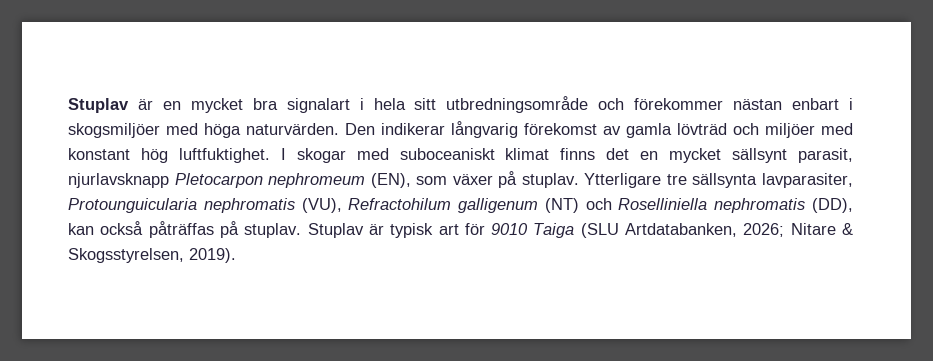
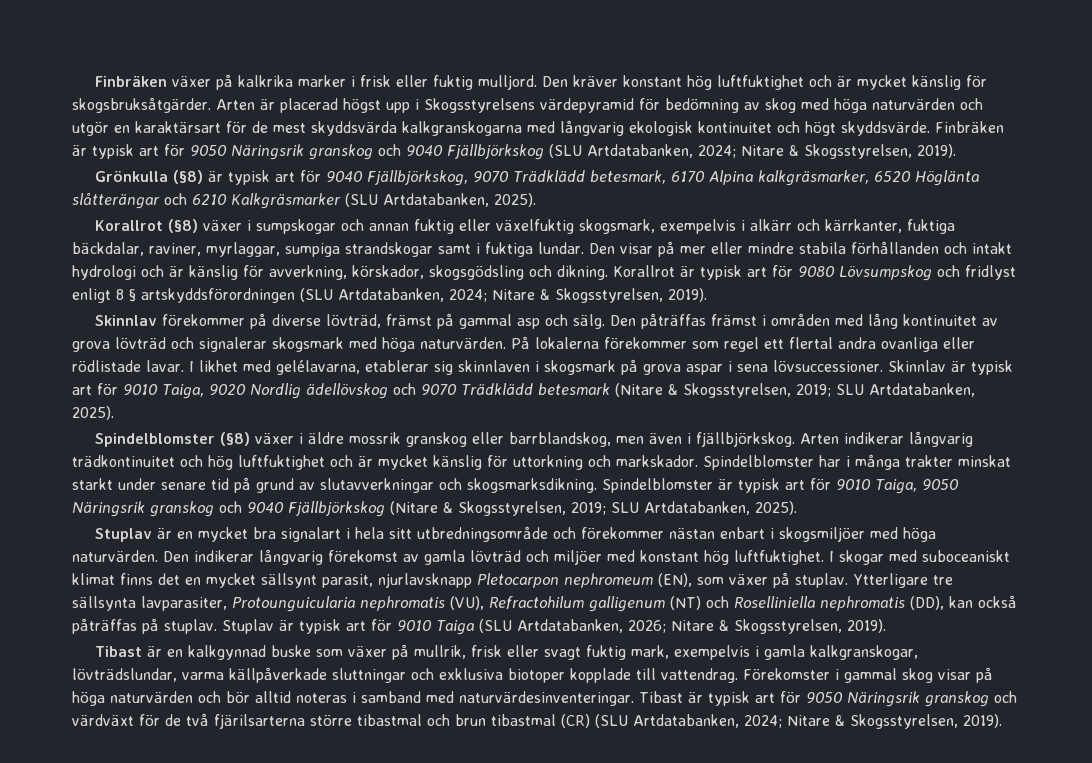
(68, 105) none -> [94,74,987,90] [72,97,983,113] [72,120,1004,136] [72,144,956,160] [94,170,979,186] [72,193,536,209] [94,219,955,234] [72,241,1012,257] [72,265,1016,281] [72,288,707,303] [94,313,998,329] [72,336,975,352] [72,359,1013,375] [72,383,975,399] [72,406,114,420] [94,431,973,447] [72,454,1011,470] [72,477,959,494] [72,501,797,517] Finbräken växer på kalkrika marker i frisk eller fuktig mulljord. Den kräver konstant hög luftfuktighet och är mycket känslig för skogsbruksåtgärder. Arten är placerad högst upp i Skogsstyrelsens värdepyramid för bedömning av skog med höga naturvärden och utgör en karaktärsart för de mest skyddsvärda kalkgranskogarna med långvarig ekologisk kontinuitet och högt skyddsvärde. Finbräken är typisk art för 9050 Näringsrik granskog och 9040 Fjällbjörkskog (SLU Artdatabanken, 2024; Nitare & Skogsstyrelsen, 2019). // Grönkulla (§8) är typisk art för 9040 Fjällbjörkskog, 9070 Trädklädd betesmark, 6170 Alpina kalkgräsmarker, 6520 Höglänta slåtterängar och 6210 Kalkgräsmarker (SLU Artdatabanken, 2025). // Korallrot (§8) växer i sumpskogar och annan fuktig eller växelfuktig skogsmark, exempelvis i alkärr och kärrkanter, fuktiga bäckdalar, raviner, myrlaggar, sumpiga strandskogar samt i fuktiga lundar. Den visar på mer eller mindre stabila förhållanden och intakt hydrologi och är känslig för avverkning, körskador, skogsgödsling och dikning. Korallrot är typisk art för 9080 Lövsumpskog och fridlyst enligt 8 § artskyddsförordningen (SLU Artdatabanken, 2024; Nitare & Skogsstyrelsen, 2019). // Skinnlav förekommer på diverse lövträd, främst på gammal asp och sälg. Den påträffas främst i områden med lång kontinuitet av grova lövträd och signalerar skogsmark med höga naturvärden. På lokalerna förekommer som regel ett flertal andra ovanliga eller rödlistade lavar. I likhet med gelélavarna, etablerar sig skinnlaven i skogsmark på grova aspar i sena lövsuccessioner. Skinnlav är typisk art för 9010 Taiga, 9020 Nordlig ädellövskog och 9070 Trädklädd betesmark (Nitare & Skogsstyrelsen, 2019; SLU Artdatabanken, 2025). // Spindelblomster (§8) växer i äldre mossrik granskog eller barrblandskog, men även i fjällbjörkskog. Arten indikerar långvarig trädkontinuitet och hög luftfuktighet och är mycket känslig för uttorkning och markskador. Spindelblomster har i många trakter minskat starkt under senare tid på grund av slutavverkningar och skogsmarksdikning. Spindelblomster är typisk art för 9010 Taiga, 9050 Näringsrik granskog och 9040 Fjällbjörkskog (Nitare & Skogsstyrelsen, 2019; SLU Artdatabanken, 2025). //
(236, 255) none -> [94,644,918,660] [72,667,993,683] [72,691,1017,707] [72,713,1002,729] // Tibast är en kalkgynnad buske som växer på mullrik, frisk eller svagt fuktig mark, exempelvis i gamla kalkgranskogar, lövträdslundar, varma källpåverkade sluttningar och exklusiva biotoper kopplade till vattendrag. Förekomster i gammal skog visar på höga naturvärden och bör alltid noteras i samband med naturvärdesinventeringar. Tibast är typisk art för 9050 Näringsrik granskog och värdväxt för de två fjärilsarterna större tibastmal och brun tibastmal (CR) (SLU Artdatabanken, 2024; Nitare & Skogsstyrelsen, 2019).

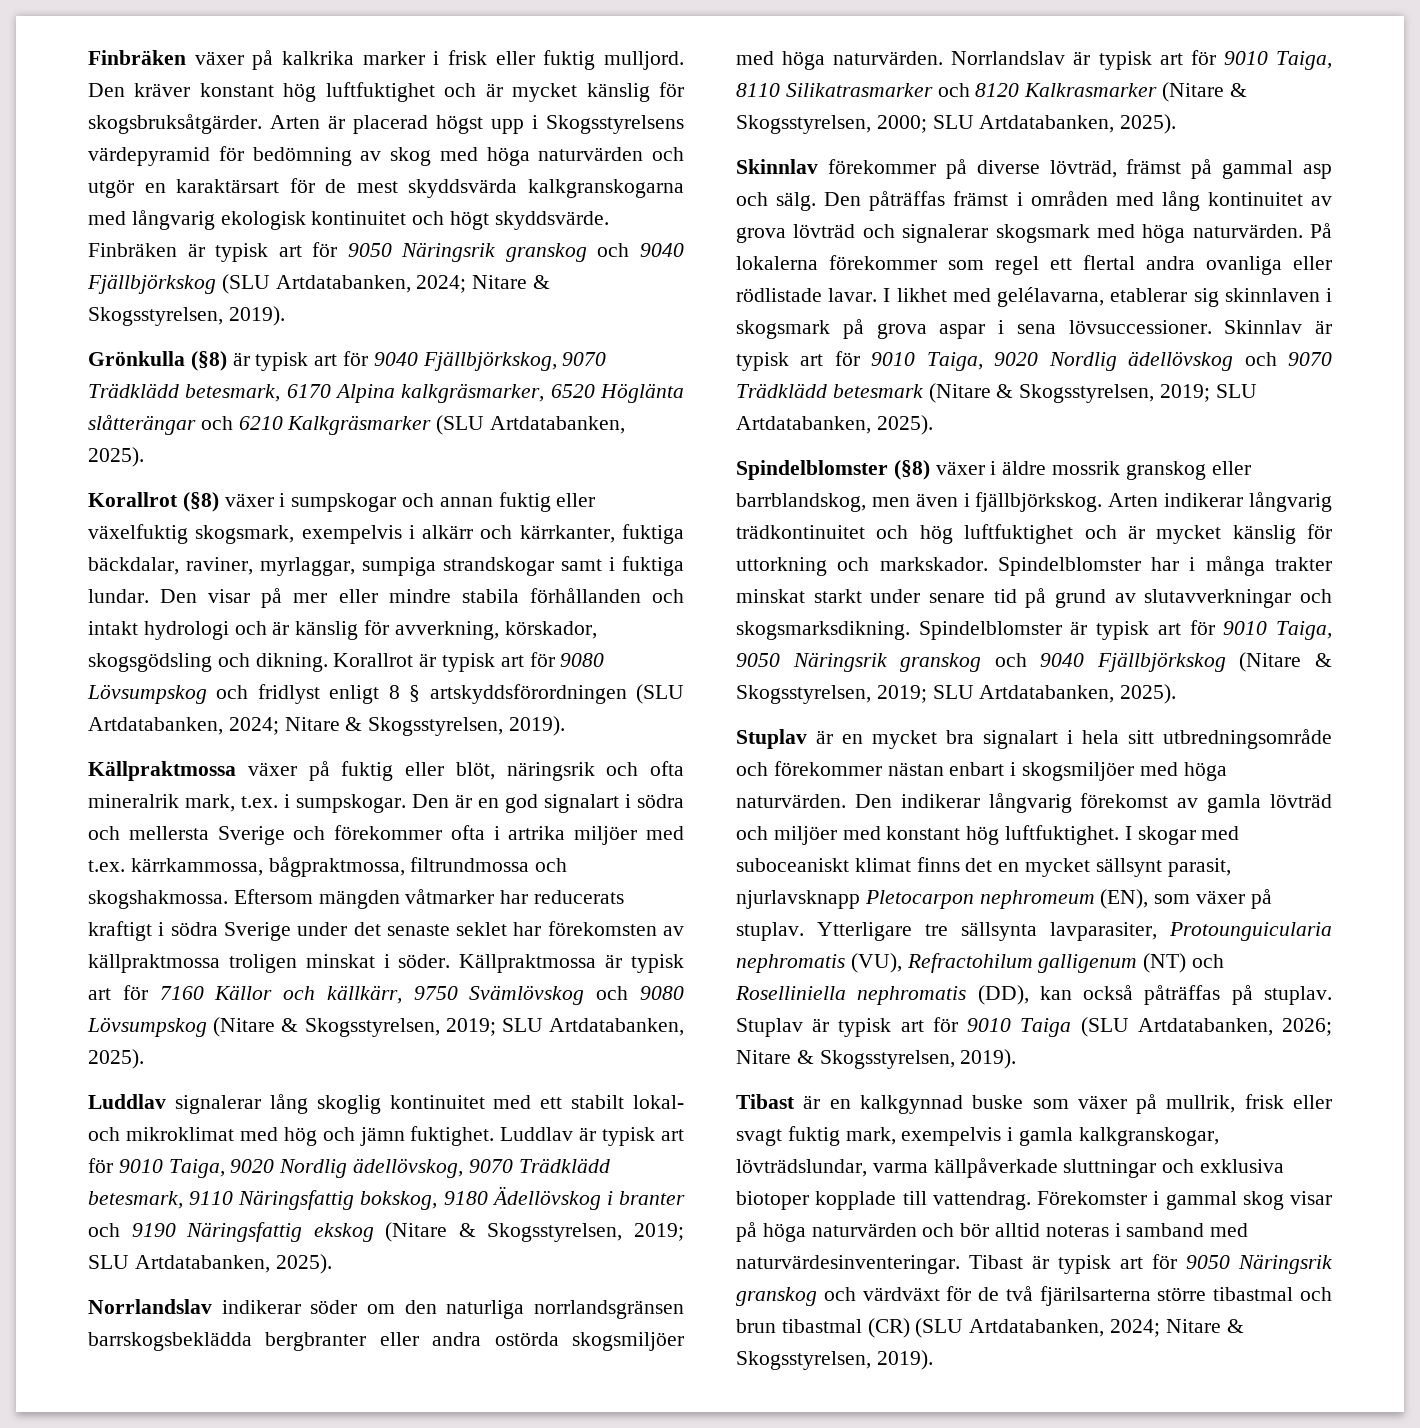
(707, 295) none -> [88,761,684,781] [88,794,684,813] [88,825,684,845] [88,857,568,877] [88,889,625,909] [88,921,684,941] [88,954,684,973] [88,985,684,1005] [87,1017,684,1037] [88,1049,144,1069] [88,1094,684,1114] [88,1126,684,1146] [88,1158,610,1178] [88,1186,685,1210] [88,1222,684,1242] [88,1254,332,1274] [88,1299,684,1319] [88,1332,684,1351] [736,50,1332,70] [736,82,1247,102] [736,114,1177,134] // Källpraktmossa växer på fuktig eller blöt, näringsrik och ofta mineralrik mark, t.ex. i sumpskogar. Den är en god signalart i södra och mellersta Sverige och förekommer ofta i artrika miljöer med t.ex. kärrkammossa, bågpraktmossa, filtrundmossa och skogshakmossa. Eftersom mängden våtmarker har reducerats kraftigt i södra Sverige under det senaste seklet har förekomsten av källpraktmossa troligen minskat i söder. Källpraktmossa är typisk art för 7160 Källor och källkärr, 9750 Svämlövskog och 9080 Lövsumpskog (Nitare & Skogsstyrelsen, 2019; SLU Artdatabanken, 2025). // Luddlav signalerar lång skoglig kontinuitet med ett stabilt lokal- och mikroklimat med hög och jämn fuktighet. Luddlav är typisk art för 9010 Taiga, 9020 Nordlig ädellövskog, 9070 Trädklädd betesmark, 9110 Näringsfattig bokskog, 9180 Ädellövskog i branter och 9190 Näringsfattig ekskog (Nitare & Skogsstyrelsen, 2019; SLU Artdatabanken, 2025). // Norrlandslav indikerar söder om den naturliga norrlandsgränsen barrskogsbeklädda bergbranter eller andra ostörda skogsmiljöer med höga naturvärden. Norrlandslav är typisk art för 9010 Taiga, 8110 Silikatrasmarker och 8120 Kalkrasmarker (Nitare & Skogsstyrelsen, 2000; SLU Artdatabanken, 2025).

